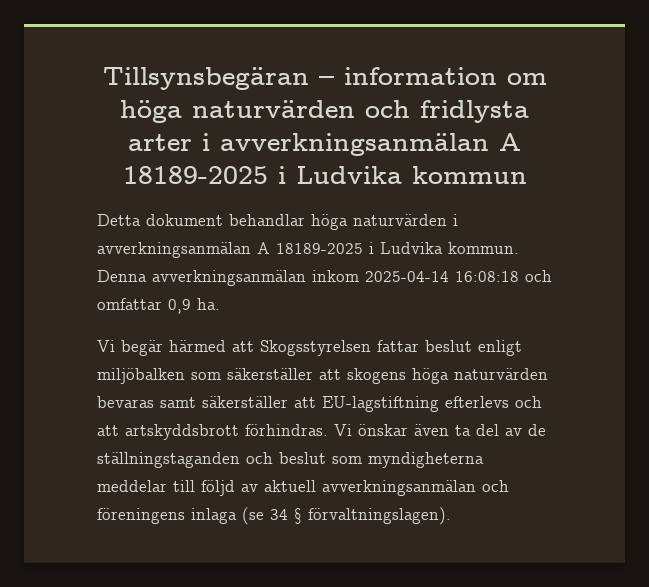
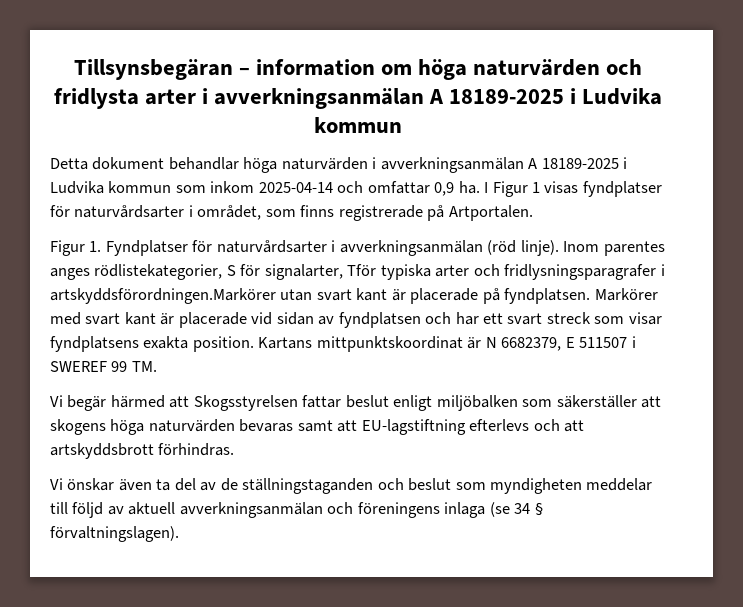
[448,242,519,254] [97,270,306,286] kommun. Denna avverkningsanmälan -> [108,181,206,193] kommun som
[455,271,519,282] 16:08:18 -> (333, 187) none
(220, 304) none -> [484,181,662,197] [50,205,533,221] [50,240,665,256] [50,264,665,280] [50,288,658,304] [50,312,662,328] [50,336,636,352] [50,361,157,372] I Figur 1 visas fyndplatser för naturvårdsarter i området, som finns registrerade på Artportalen. // Figur 1. Fyndplatser för naturvårdsarter i avverkningsanmälan (röd linje). Inom parentes anges rödlistekategorier, S för signalarter, Tför typiska arter och fridlysningsparagrafer i artskyddsförordningen.Markörer utan svart kant är placerade på fyndplatsen. Markörer med svart kant är placerade vid sidan av fyndplatsen och har ett svart streck som visar fyndplatsens exakta position. Kartans mittpunktskoordinat är N 6682379, E 511507 i SWEREF 99 TM.
[202,396,288,408] säkerställer -> (333, 426) none
(328, 430) none -> (235, 449) //
[368,452,484,468] myndigheterna -> [490,478,583,494] myndigheten

